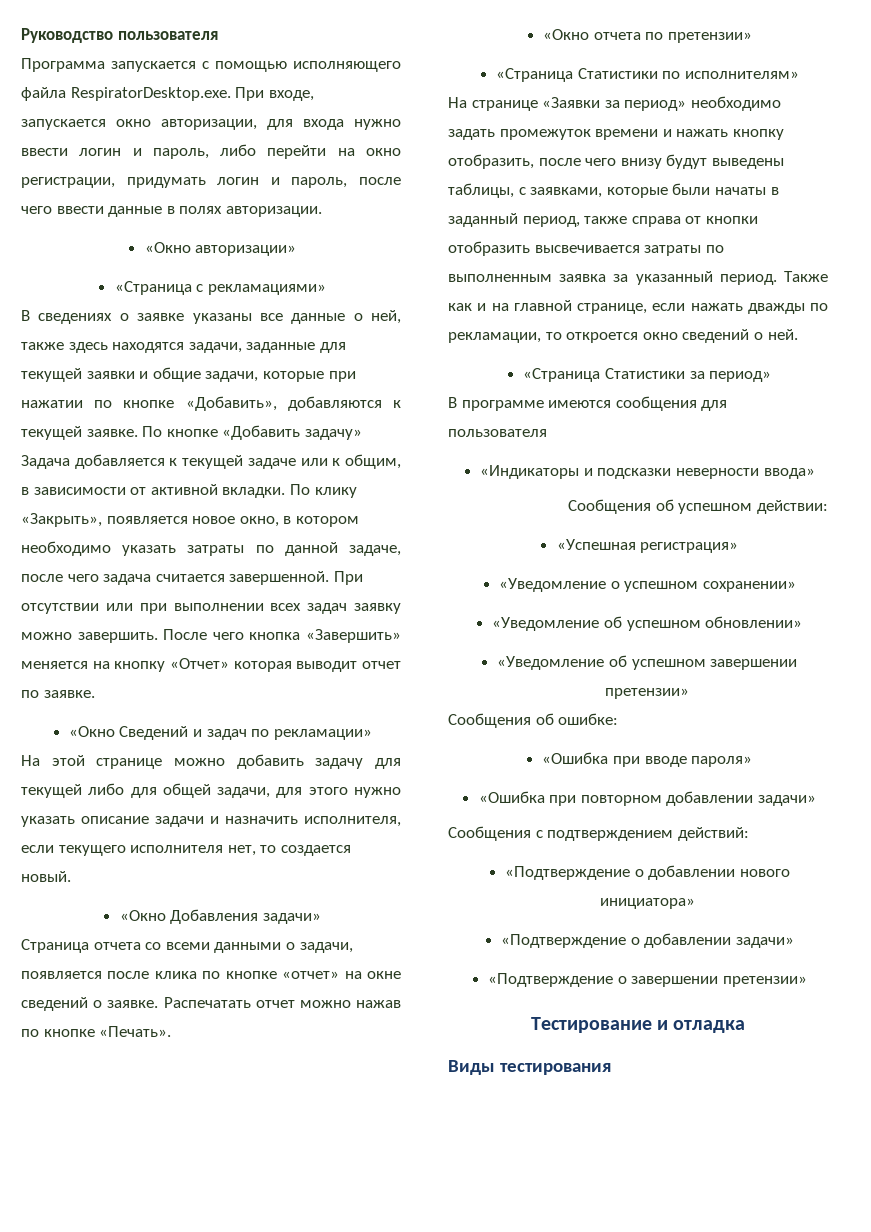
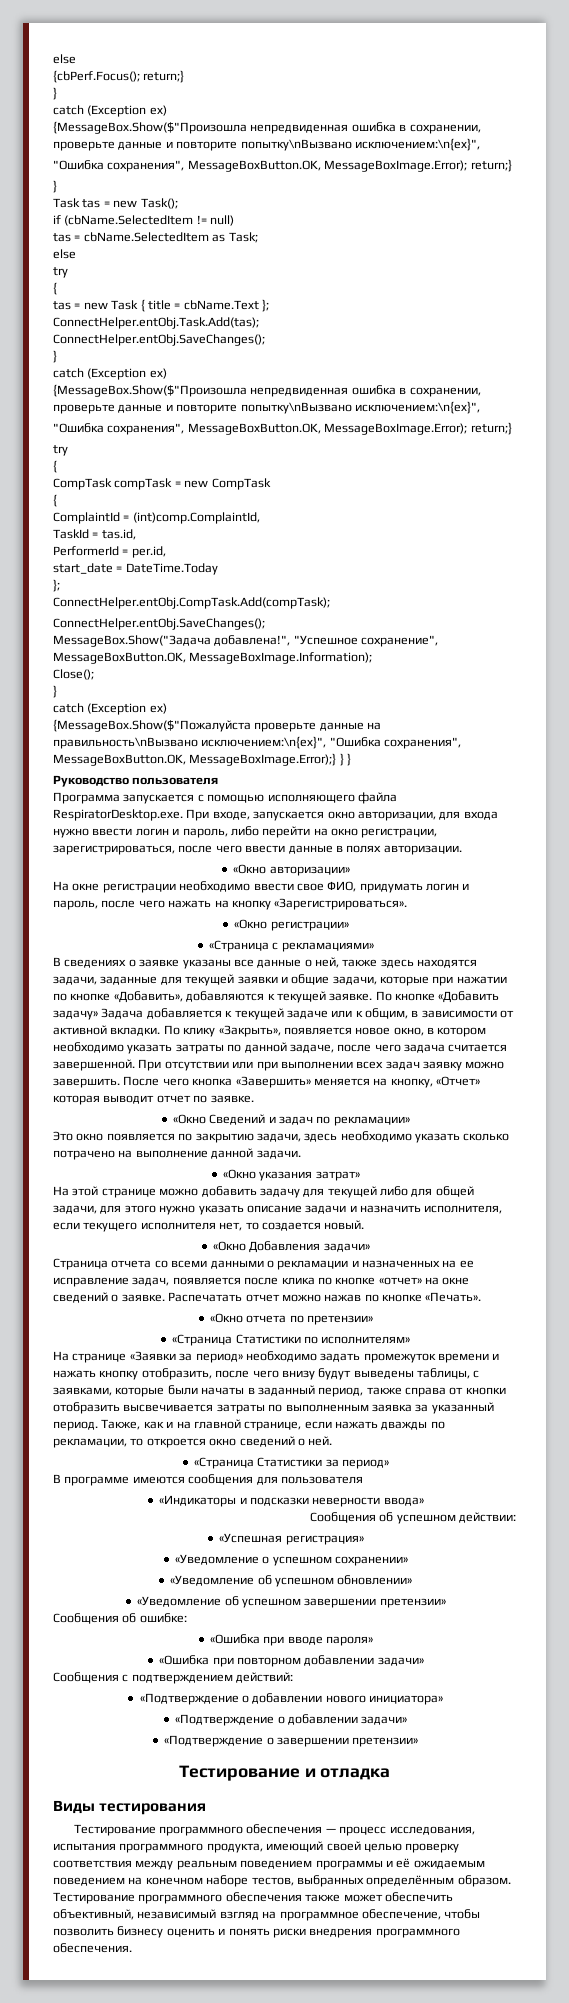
(21, 35) none -> [53,54,76,64] [53,70,185,83] [53,87,57,100] [53,105,167,117] [53,121,481,134] [53,138,480,151] [53,159,512,172] [53,180,57,193] [53,198,178,209] [53,215,235,226] [53,232,258,243] [53,249,76,259] [53,267,68,278] [53,282,57,295] [53,299,269,312] [53,317,259,329] [53,334,265,346] [53,350,57,363] [53,368,167,380] [53,384,481,397] [53,401,480,414] [53,422,512,435] [53,445,68,456] [53,460,57,473] [53,478,271,490] [53,494,57,507] [53,512,260,524] [53,529,136,540] [53,546,166,558] [53,563,218,575] [53,579,60,592] [53,597,330,609] [53,618,265,630] [53,635,439,647] [53,652,373,664] [53,669,94,680] [53,685,57,698] [53,703,167,715] [53,719,382,732] [53,736,462,749] [53,753,352,766] else // {cbPerf.Focus(); return;} // } // catch (Exception ex) // {MessageBox.Show($"Произошла непредвиденная ошибка в сохранении, проверьте данные и повторите попытку\nВызвано исключением:\n{ex}", // "Ошибка сохранения", MessageBoxButton.OK, MessageBoxImage.Error); return;} // } // Task tas = new Task(); // if (cbName.SelectedItem != null) // tas = cbName.SelectedItem as Task; // else // try // { // tas = new Task { title = cbName.Text }; // ConnectHelper.entObj.Task.Add(tas); // ConnectHelper.entObj.SaveChanges(); // } // catch (Exception ex) // {MessageBox.Show($"Произошла непредвиденная ошибка в сохранении, проверьте данные и повторите попытку\nВызвано исключением:\n{ex}", // "Ошибка сохранения", MessageBoxButton.OK, MessageBoxImage.Error); return;} // try // { // CompTask compTask = new CompTask // { // ComplaintId = (int)comp.ComplaintId, // TaskId = tas.id, // PerformerId = per.id, // start_date = DateTime.Today // }; // ConnectHelper.entObj.CompTask.Add(compTask); // ConnectHelper.entObj.SaveChanges(); // MessageBox.Show("Задача добавлена!", "Успешное сохранение", MessageBoxButton.OK, MessageBoxImage.Information); // Close(); // } // catch (Exception ex) // {MessageBox.Show($"Пожалуйста проверьте данные на правильность\nВызвано исключением:\n{ex}", "Ошибка сохранения", MessageBoxButton.OK, MessageBoxImage.Error);} } } //
[126,177,348,188] придумать логин и пароль, -> [53,845,175,855] зарегистрироваться,
(297, 250) none -> [53,881,470,893] [53,898,408,910] [234,919,349,931] // На окне регистрации необходимо ввести свое ФИО, придумать логин и пароль, после чего нажать на кнопку «Зарегистрироваться». // «Окно регистрации»
[114,661,166,672] кнопку -> [390,1078,433,1088] кнопку,
(372, 734) none -> [53,1131,510,1143] [53,1148,301,1160] [223,1169,360,1181] // Это окно появляется по закрытию задачи, здесь необходимо указать сколько потрачено на выполнение данной задачи. // «Окно указания затрат»
[299,942,353,953] задачи, -> [277,1260,474,1270] [53,1277,170,1287] рекламации и назначенных на ее исправление задач,
[784,271,828,282] Также -> [101,1419,141,1430] Также,
(611, 1069) none -> [73,1824,475,1836] [53,1841,460,1853] [53,1858,485,1870] [53,1875,511,1887] [53,1892,453,1904] [53,1909,481,1921] [53,1926,460,1938] [53,1943,132,1953] // Тестирование программного обеспечения — процесс исследования, испытания программного продукта, имеющий своей целью проверку соответствия между реальным поведением программы и её ожидаемым поведением на конечном наборе тестов, выбранных определённым образом. Тестирование программного обеспечения также может обеспечить объективный, независимый взгляд на программное обеспечение, чтобы позволить бизнесу оценить и понять риски внедрения программного обеспечения.

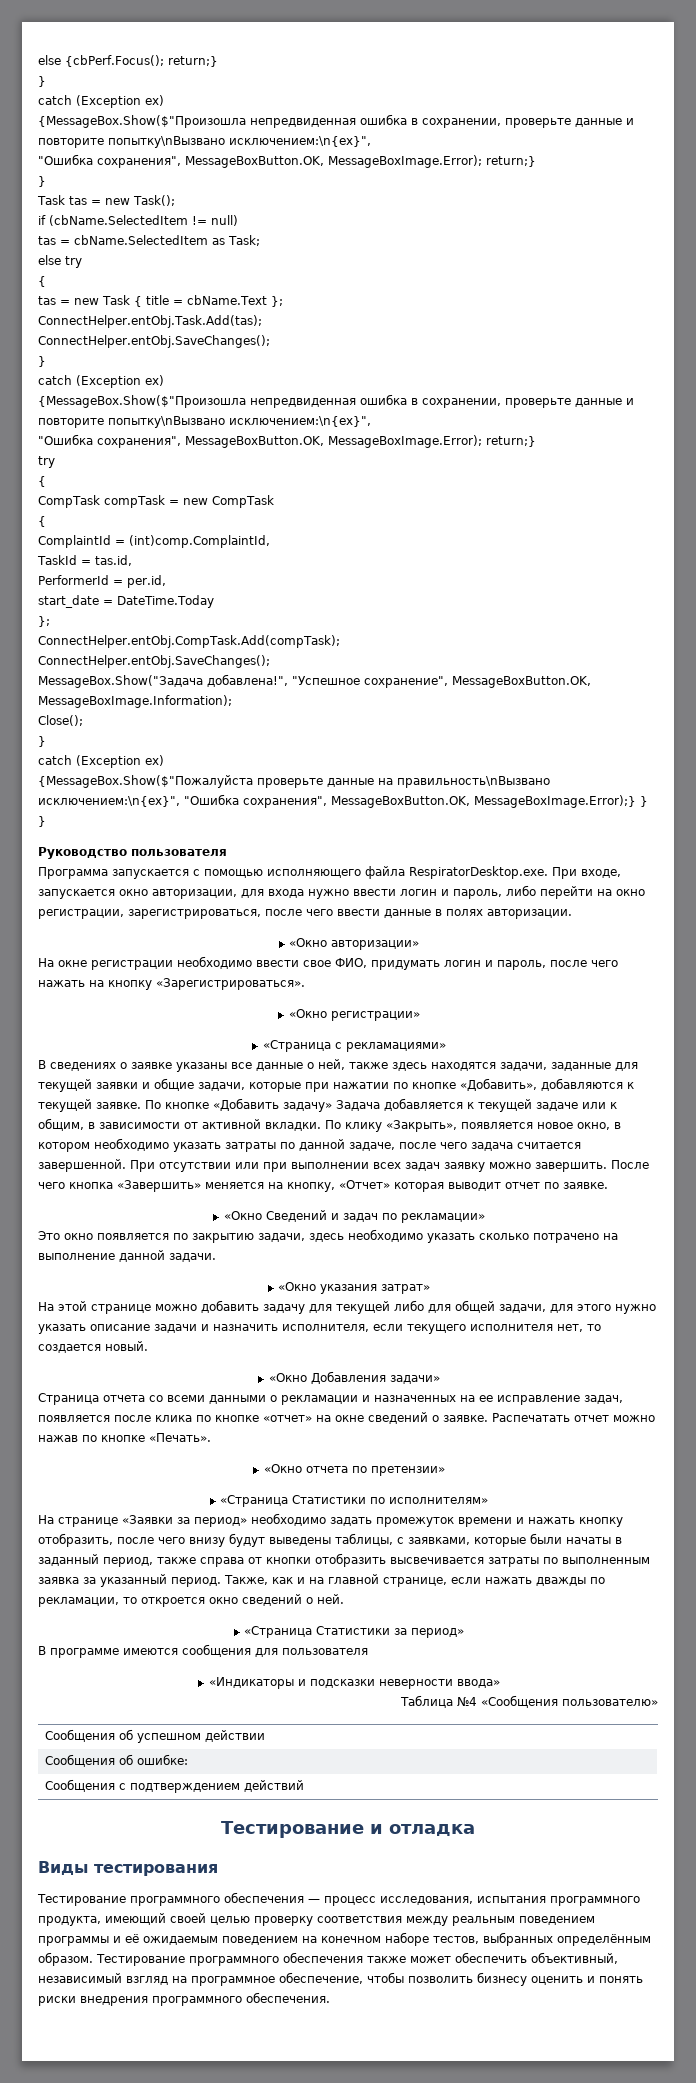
[53,54,76,64] else // -> [38,55,61,65] else
(76, 254) // -> (61, 260) none
[309,1512,516,1524] [219,1533,364,1545] [174,1554,408,1566] [170,1575,413,1587] [137,1596,446,1608] [53,1613,187,1624] [209,1634,373,1646] [159,1655,424,1667] [53,1672,294,1684] [139,1693,444,1705] [175,1714,408,1726] [164,1735,419,1747] Сообщения об успешном действии: // «Успешная регистрация» // «Уведомление о успешном сохранении» // «Уведомление об успешном обновлении» // «Уведомление об успешном завершении претензии» // Сообщения об ошибке: // «Ошибка при вводе пароля» // «Ошибка при повторном добавлении задачи» // Сообщения с подтверждением действий: // «Подтверждение о добавлении нового инициатора» // «Подтверждение о добавлении задачи» // «Подтверждение о завершении претензии» -> [400,1695,658,1708] [45,1729,266,1743] [45,1754,189,1767] [45,1779,305,1793] Таблица №4 «Сообщения пользователю» // Сообщения об успешном действии // Сообщения об ошибке: // Сообщения с подтверждением действий

